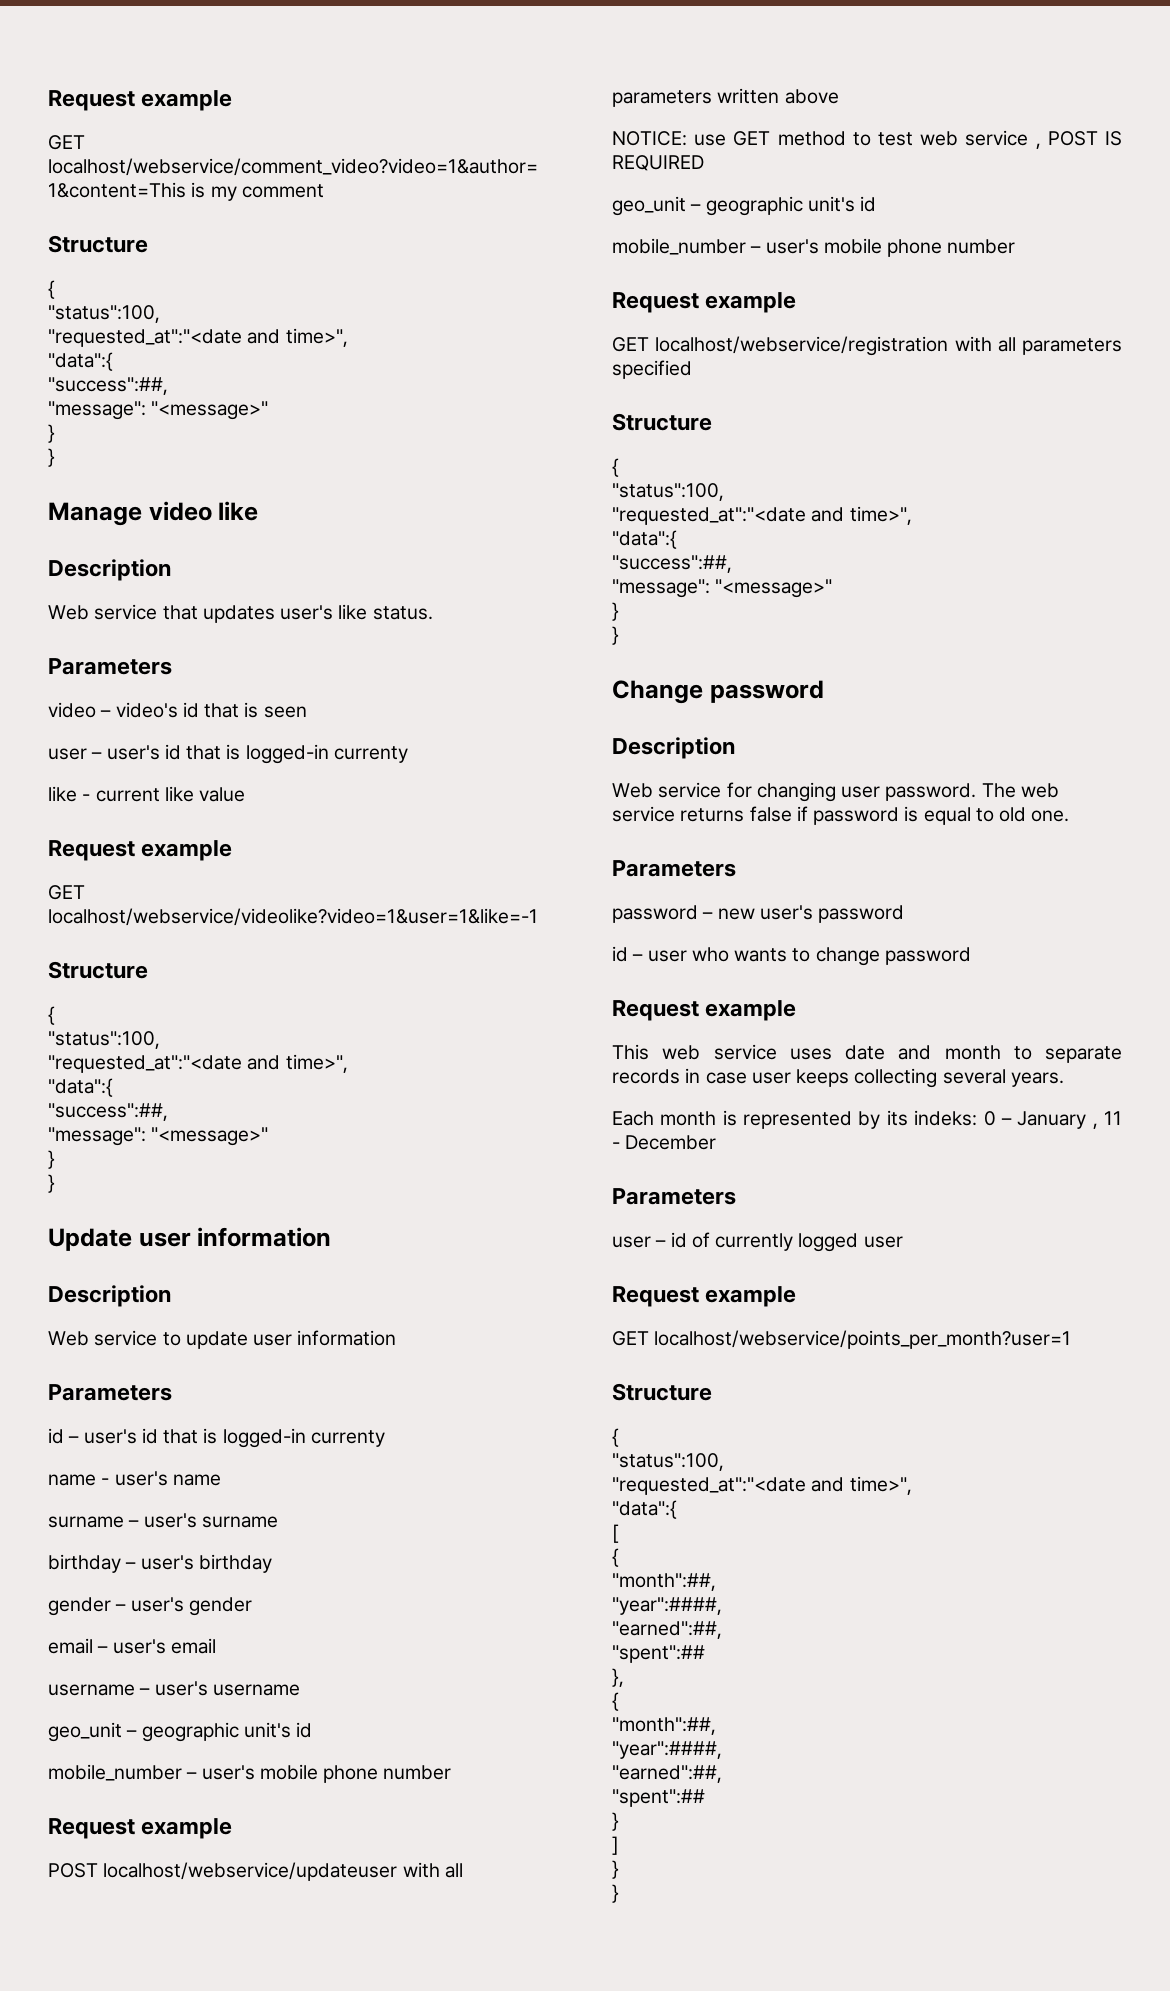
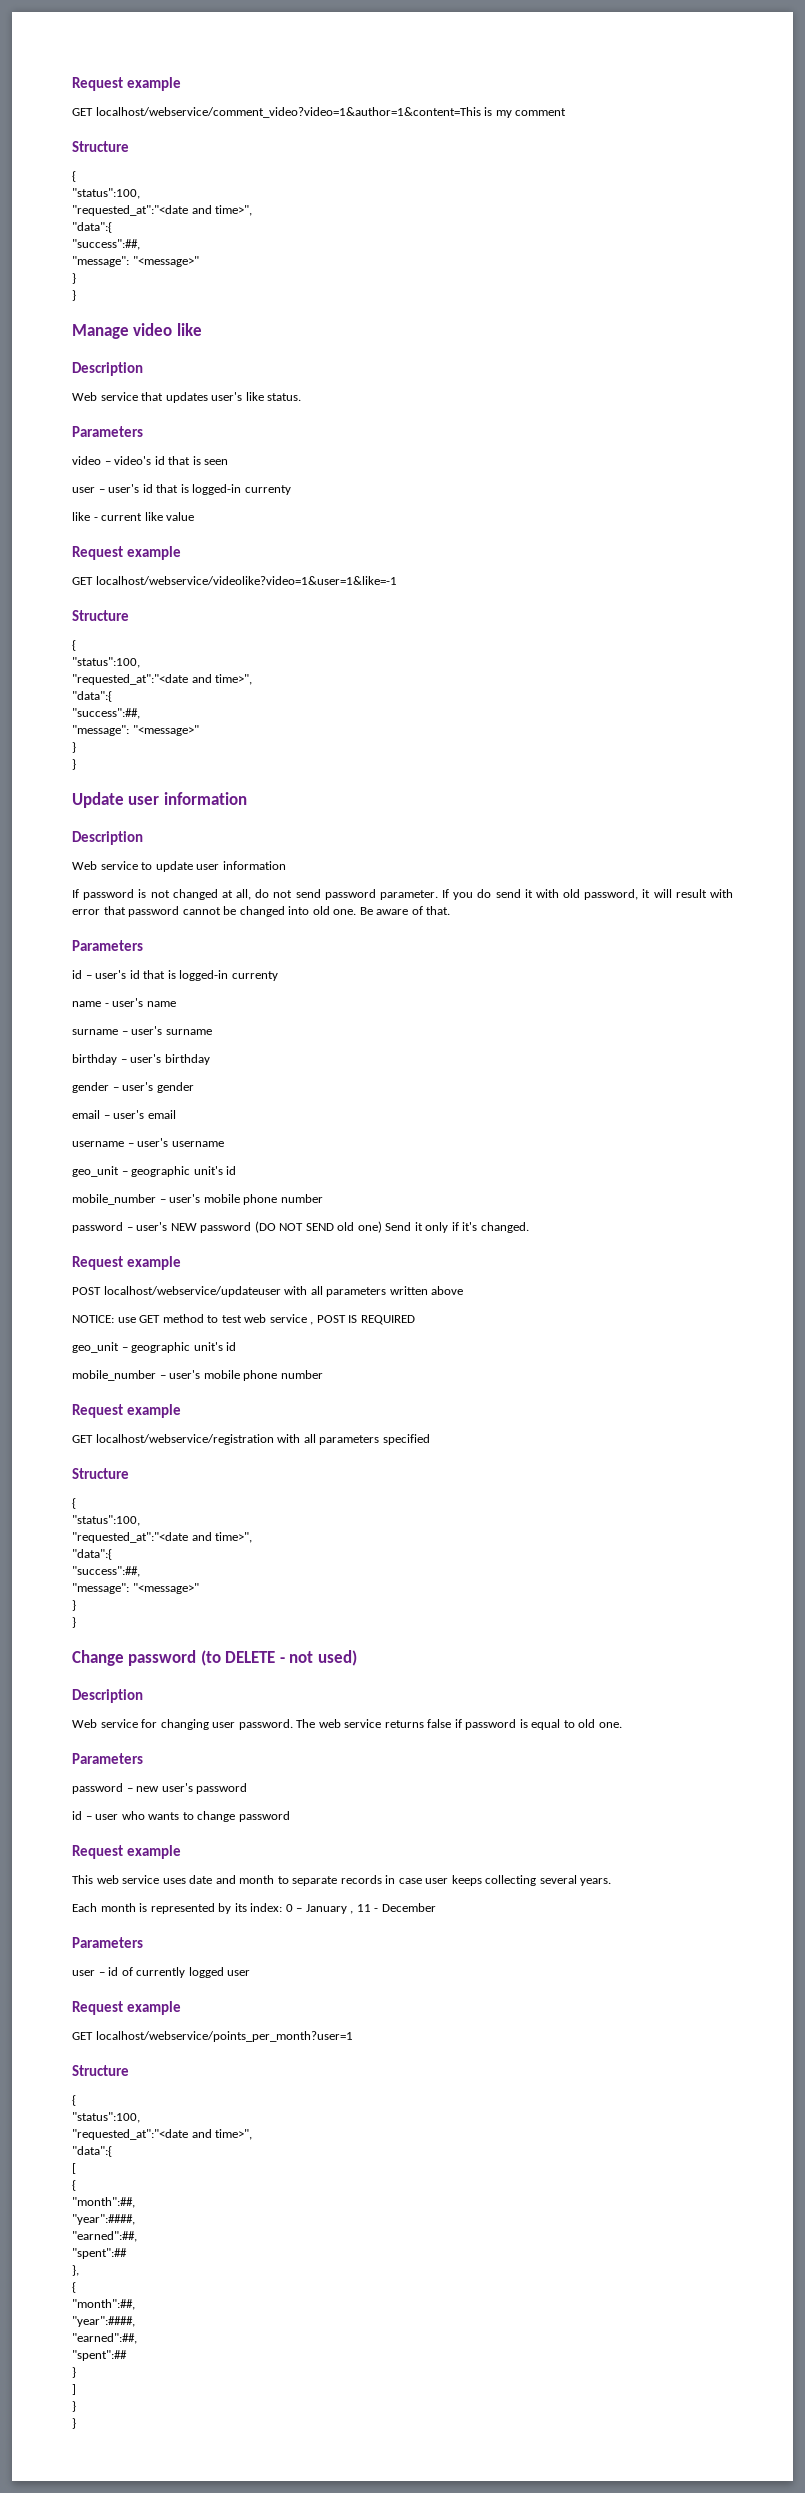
(397, 1338) none -> [72,889,733,900] [72,906,451,917] // If password is not changed at all, do not send password parameter. If you do send it with old password, it will result with error that password cannot be changed into old one. Be aware of that.
(452, 1772) none -> [72,1221,529,1233] // password – user's NEW password (DO NOT SEND old one) Send it only if it's changed.
(824, 691) none -> [200,1650,357,1666] (to DELETE - not used)
[914,1110,978,1126] indeks: -> [250,1903,283,1912] index:

